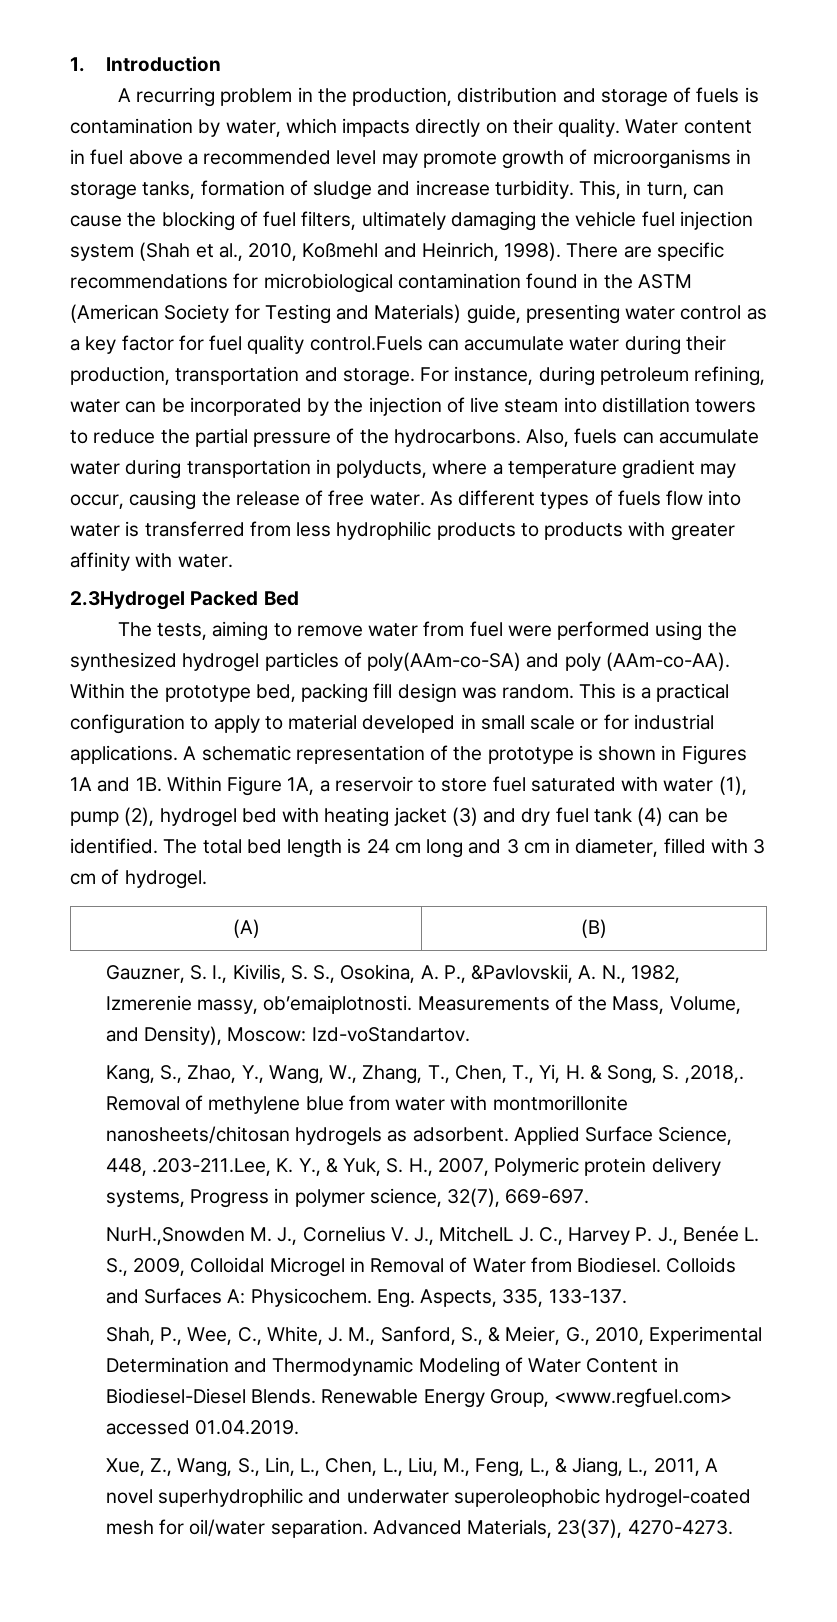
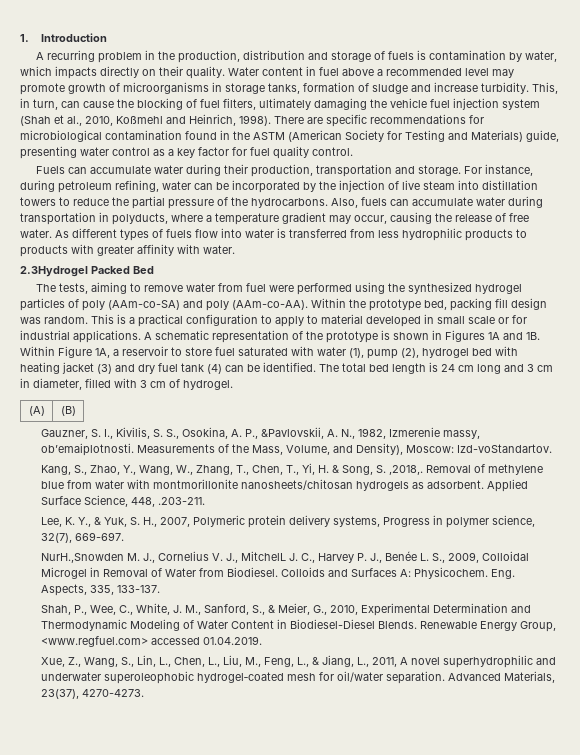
[309,336,423,351] control.Fuels -> [312,147,353,156] [35,166,65,174] control. // Fuels
[367,652,522,671] poly(AAm-co-SA) -> [82,300,180,311] poly (AAm-co-SA)
[152,1158,272,1176] .203-211.Lee, -> [157,497,205,505] [40,517,62,527] .203-211. // Lee,

